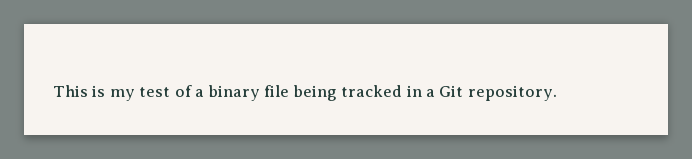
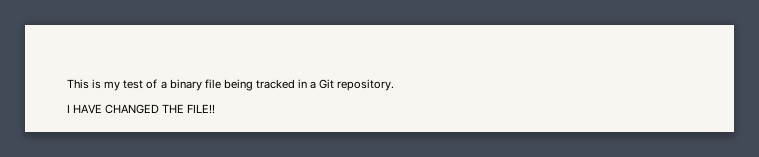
(557, 93) none -> [67,104,216,114] // I HAVE CHANGED THE FILE!!

